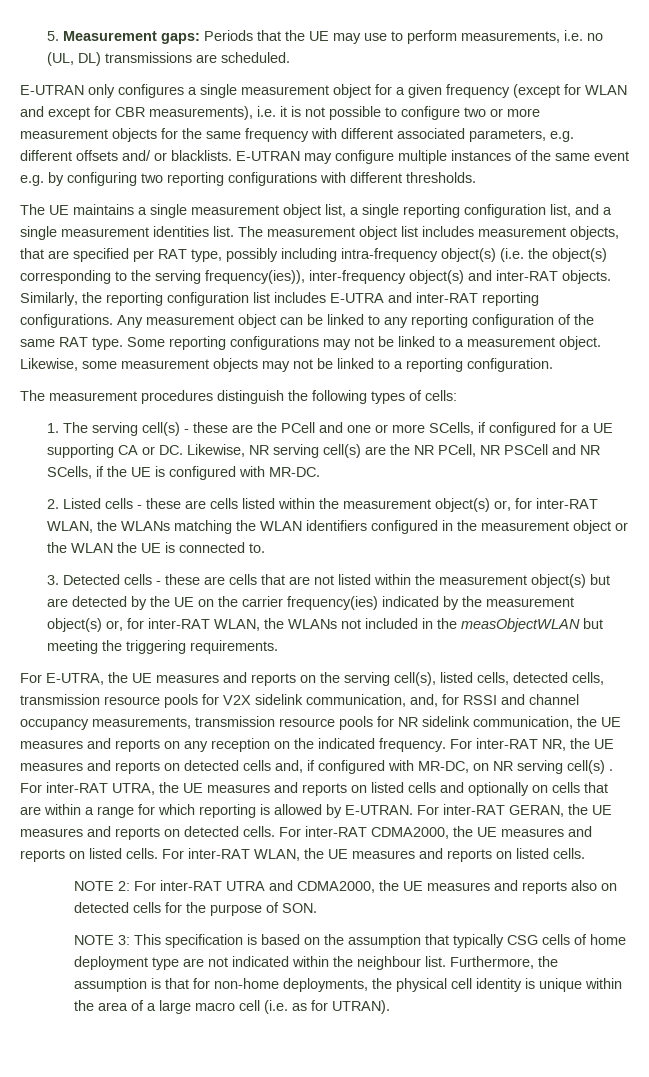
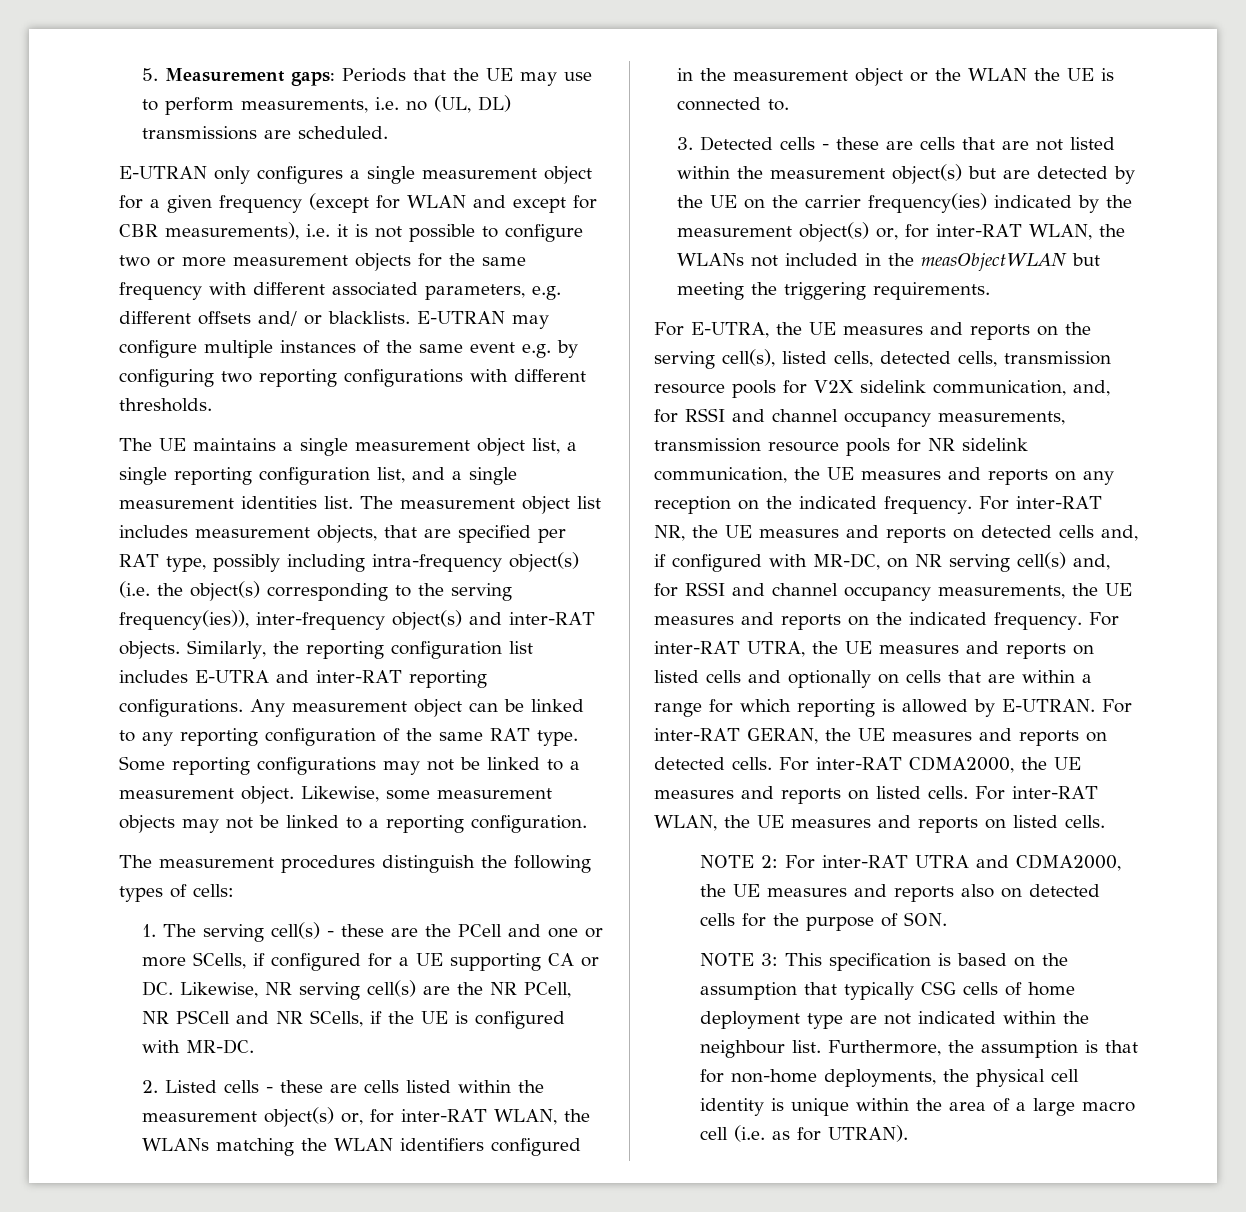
[609,769,613,771] . -> [1073,554,1110,570] [654,582,1132,601] [654,612,1082,630] and, for RSSI and channel occupancy measurements, the UE measures and reports on the indicated frequency.

